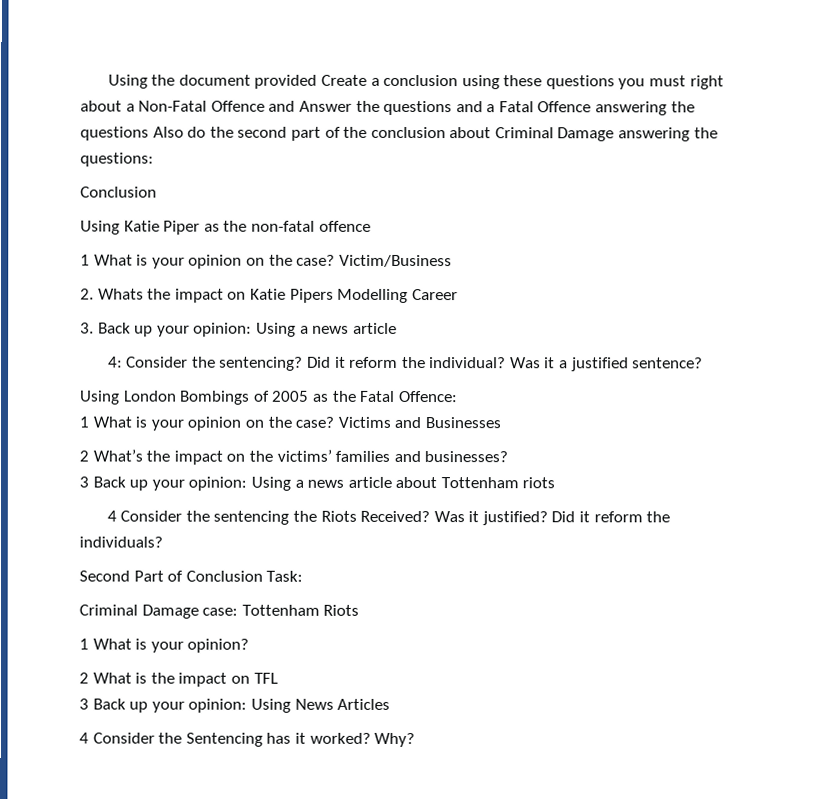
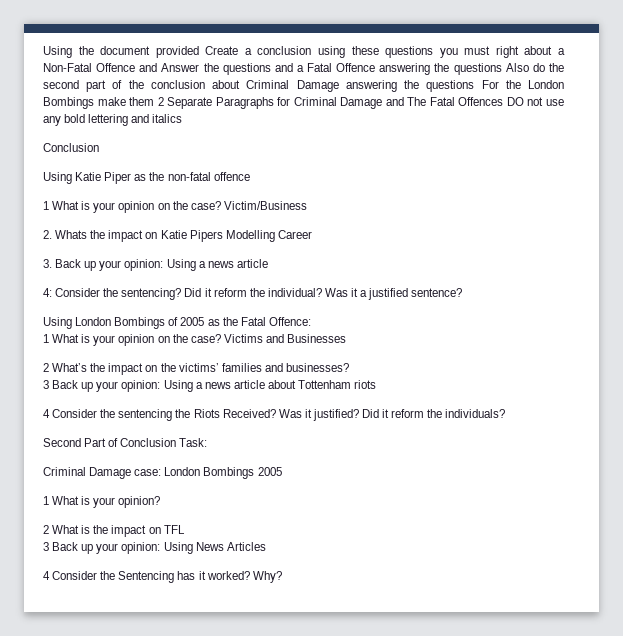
[80,152,154,167] questions: -> [426,80,564,92] [43,97,564,109] [43,114,183,126] questions For the London Bombings make them 2 Separate Paragraphs for Criminal Damage and The Fatal Offences DO not use any bold lettering and italics
[241,604,360,616] Tottenham Riots -> [164,467,282,479] London Bombings 2005

